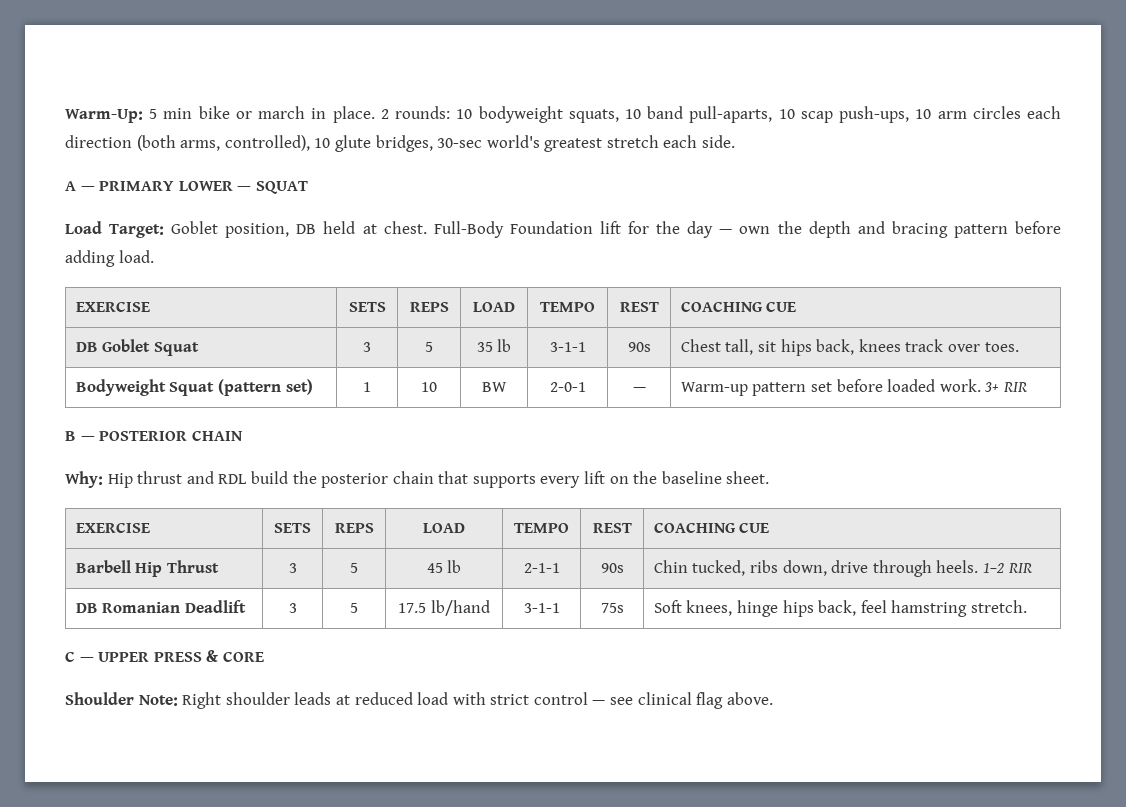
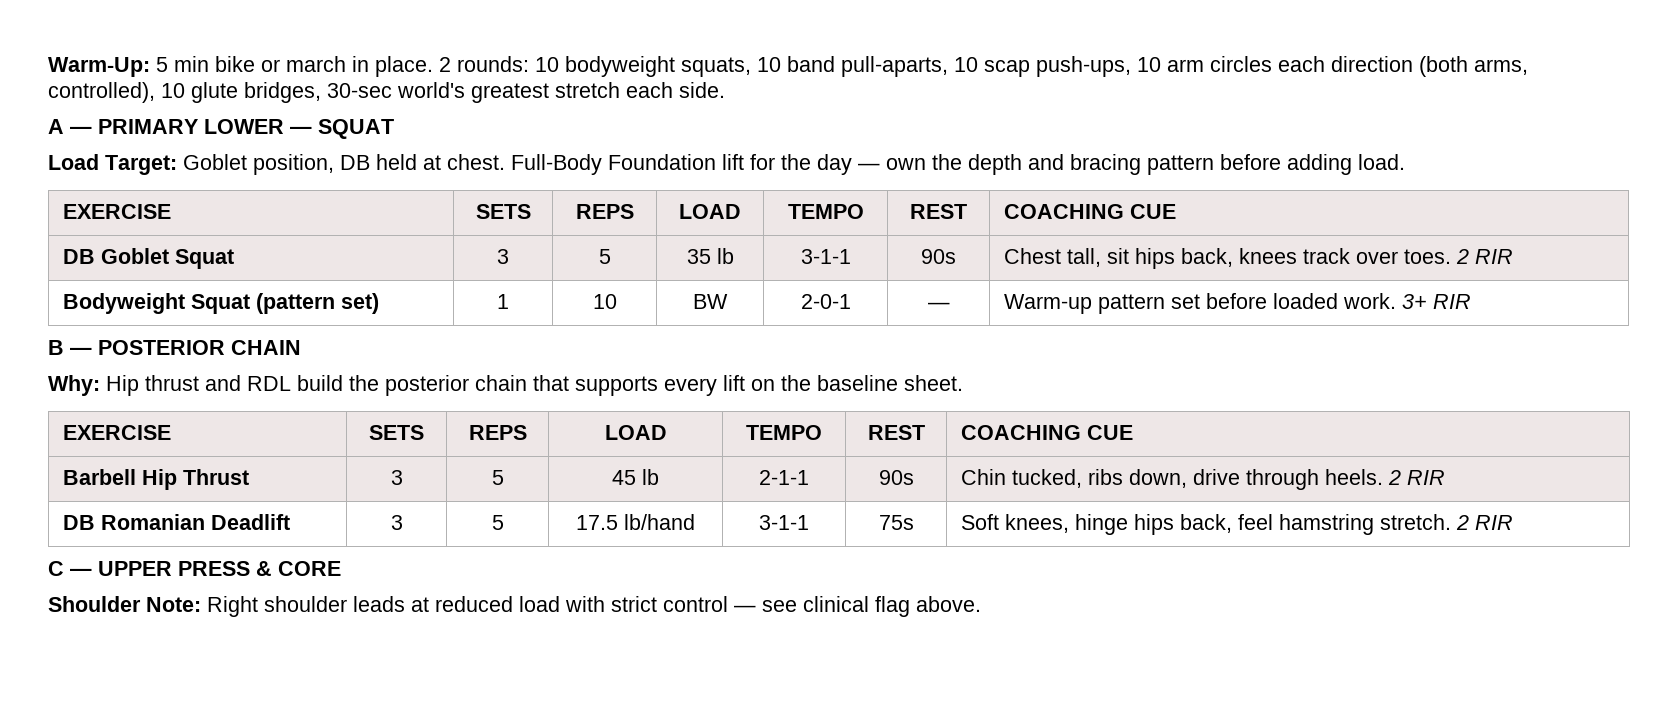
(1019, 347) none -> [1456,249,1514,264] 2 RIR
[982,563,1004,573] 1–2 -> [1388,470,1402,485] 2
(1027, 606) none -> [1456,515,1514,530] 2 RIR

